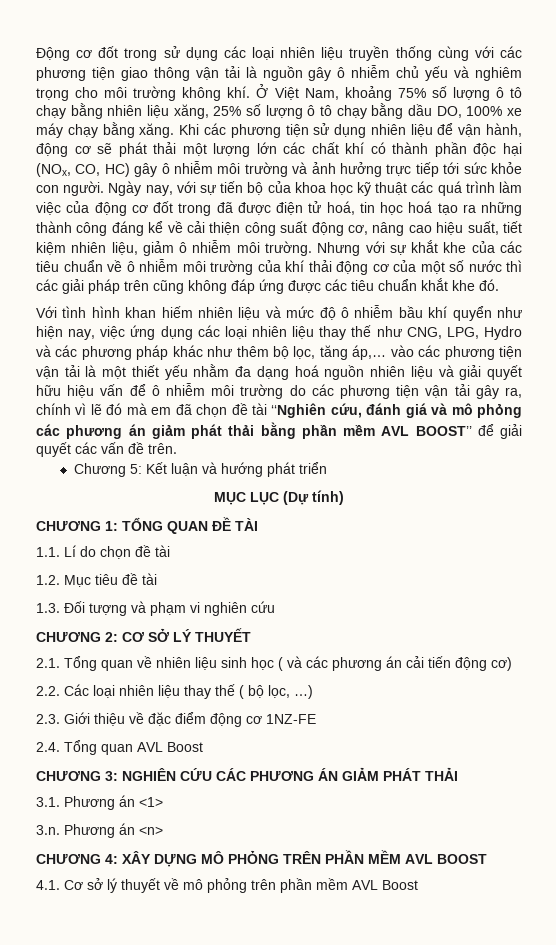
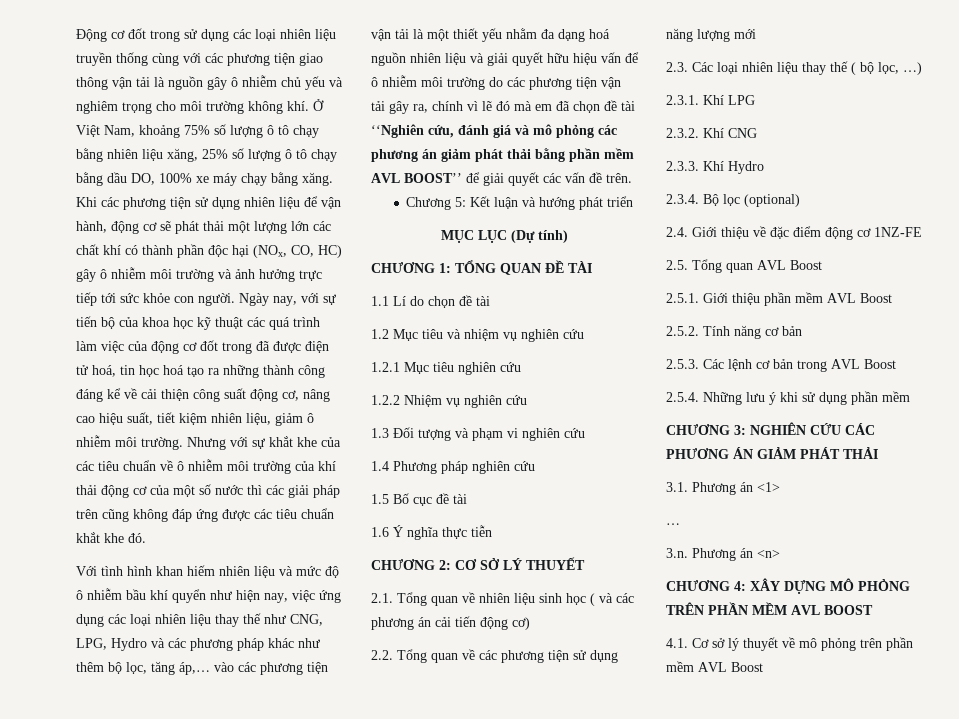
[36,547,60,557] 1.1. -> [371,296,389,306] 1.1
[36,573,157,587] [36,603,60,613] 1.2. Mục tiêu đề tài // 1.3. -> [371,329,584,342] [371,362,521,375] [371,395,527,408] [371,428,389,438] 1.2 Mục tiêu và nhiệm vụ nghiên cứu // 1.2.1 Mục tiêu nghiên cứu // 1.2.2 Nhiệm vụ nghiên cứu // 1.3
(275, 607) none -> [371,461,535,474] [371,493,467,506] [371,525,492,540] // 1.4 Phương pháp nghiên cứu // 1.5 Bố cục đề tài // 1.6 Ý nghĩa thực tiễn
(60, 691) none -> [397,649,618,663] [666,28,756,42] [666,62,688,72] Tổng quan về các phương tiện sử dụng năng lượng mới // 2.3.
[36,714,60,724] 2.3. -> [666,95,755,105] [666,128,757,138] [666,161,764,174] [666,194,800,207] [666,227,688,237] 2.3.1. Khí LPG // 2.3.2. Khí CNG // 2.3.3. Khí Hydro // 2.3.4. Bộ lọc (optional) // 2.4.
[36,742,60,752] 2.4. -> [666,260,688,270] 2.5.
(203, 747) none -> [666,292,892,306] [666,325,802,339] [666,359,896,372] [666,391,910,405] // 2.5.1. Giới thiệu phần mềm AVL Boost // 2.5.2. Tính năng cơ bản // 2.5.3. Các lệnh cơ bản trong AVL Boost // 2.5.4. Những lưu ý khi sử dụng phần mềm
(163, 802) none -> [666,523,680,525] // …

